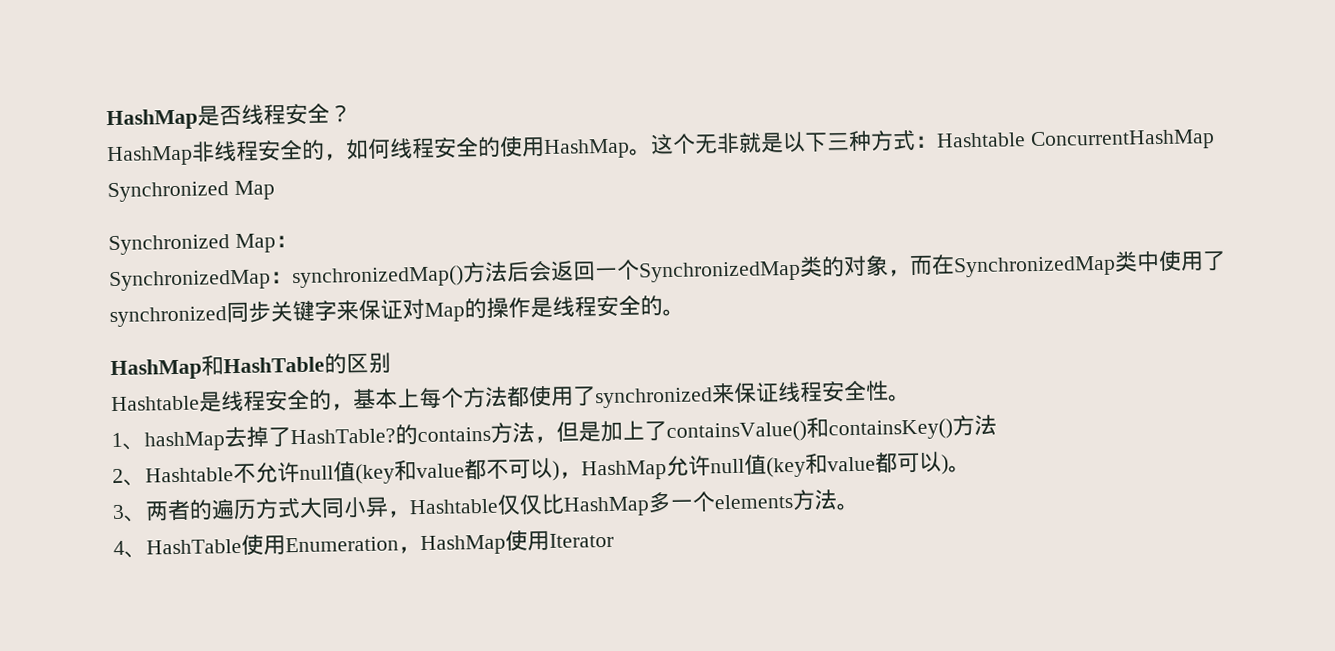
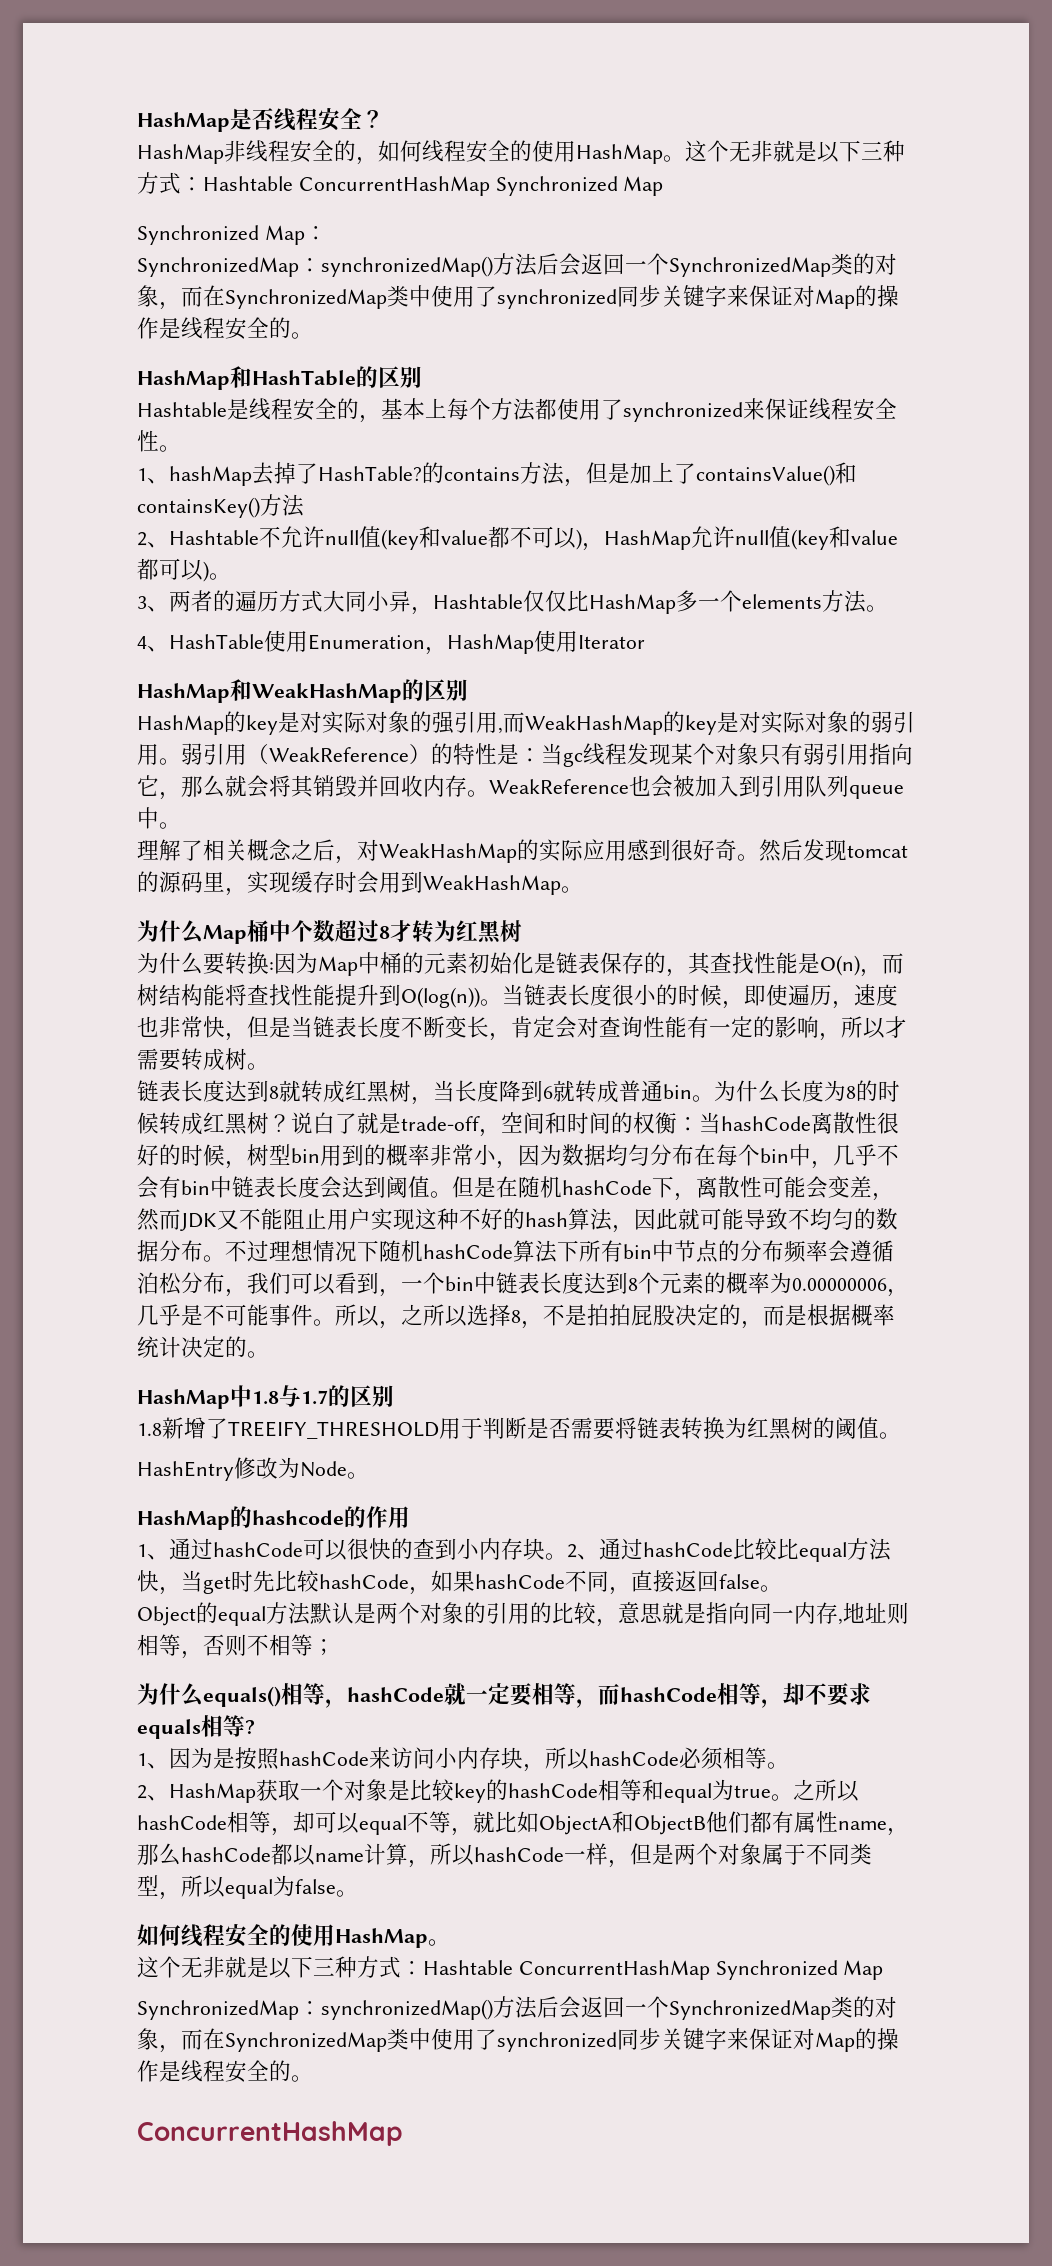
(614, 540) none -> [137,679,468,703] [137,711,915,735] [137,743,913,767] [137,775,904,800] [137,807,181,829] [137,839,908,864] [137,871,583,896] [137,920,522,944] [137,952,904,977] [137,984,898,1009] [137,1016,907,1041] [137,1048,269,1071] [137,1080,900,1105] [137,1112,899,1137] [137,1144,899,1169] [137,1176,894,1201] [137,1208,898,1233] [137,1240,894,1263] [137,1272,909,1297] [137,1304,895,1329] [137,1336,269,1358] [137,1385,394,1409] [137,1417,901,1440] [137,1457,369,1481] [137,1506,410,1530] [137,1538,891,1562] [137,1570,782,1595] [137,1602,909,1627] [137,1634,335,1659] [137,1683,871,1708] [137,1715,255,1739] [137,1747,789,1772] [137,1779,859,1803] [137,1811,909,1836] [137,1843,872,1868] [137,1875,358,1900] [137,1924,450,1948] [137,1956,884,1980] [137,1996,897,2020] [137,2028,899,2053] [137,2060,313,2083] [137,2121,403,2146] // HashMap和WeakHashMap的区别 // HashMap的key是对实际对象的强引用,而WeakHashMap的key是对实际对象的弱引用。弱引用（WeakReference）的特性是：当gc线程发现某个对象只有弱引用指向它，那么就会将其销毁并回收内存。WeakReference也会被加入到引用队列queue中。 // 理解了相关概念之后，对WeakHashMap的实际应用感到很好奇。然后发现tomcat的源码里，实现缓存时会用到WeakHashMap。 // 为什么Map桶中个数超过8才转为红黑树 // 为什么要转换:因为Map中桶的元素初始化是链表保存的，其查找性能是O(n)，而树结构能将查找性能提升到O(log(n))。当链表长度很小的时候，即使遍历，速度也非常快，但是当链表长度不断变长，肯定会对查询性能有一定的影响，所以才需要转成树。 // 链表长度达到8就转成红黑树，当长度降到6就转成普通bin。为什么长度为8的时候转成红黑树？说白了就是trade-off，空间和时间的权衡：当hashCode离散性很好的时候，树型bin用到的概率非常小，因为数据均匀分布在每个bin中，几乎不会有bin中链表长度会达到阈值。但是在随机hashCode下，离散性可能会变差，然而JDK又不能阻止用户实现这种不好的hash算法，因此就可能导致不均匀的数据分布。不过理想情况下随机hashCode算法下所有bin中节点的分布频率会遵循泊松分布，我们可以看到，一个bin中链表长度达到8个元素的概率为0.00000006，几乎是不可能事件。所以，之所以选择8，不是拍拍屁股决定的，而是根据概率统计决定的。 // HashMap中1.8与1.7的区别 // 1.8新增了TREEIFY_THRESHOLD用于判断是否需要将链表转换为红黑树的阈值。 // HashEntry修改为Node。 // HashMap的hashcode的作用 // 1、通过hashCode可以很快的查到小内存块。2、通过hashCode比较比equal方法快，当get时先比较hashCode，如果hashCode不同，直接返回false。 // Object的equal方法默认是两个对象的引用的比较，意思就是指向同一内存,地址则相等，否则不相等； // 为什么equals()相等，hashCode就一定要相等，而hashCode相等，却不要求equals相等? // 1、因为是按照hashCode来访问小内存块，所以hashCode必须相等。 // 2、HashMap获取一个对象是比较key的hashCode相等和equal为true。之所以hashCode相等，却可以equal不等，就比如ObjectA和ObjectB他们都有属性name，那么hashCode都以name计算，所以hashCode一样，但是两个对象属于不同类型，所以equal为false。 // 如何线程安全的使用HashMap。 // 这个无非就是以下三种方式：Hashtable ConcurrentHashMap Synchronized Map // SynchronizedMap：synchronizedMap()方法后会返回一个SynchronizedMap类的对象，而在SynchronizedMap类中使用了synchronized同步关键字来保证对Map的操作是线程安全的。 // ConcurrentHashMap

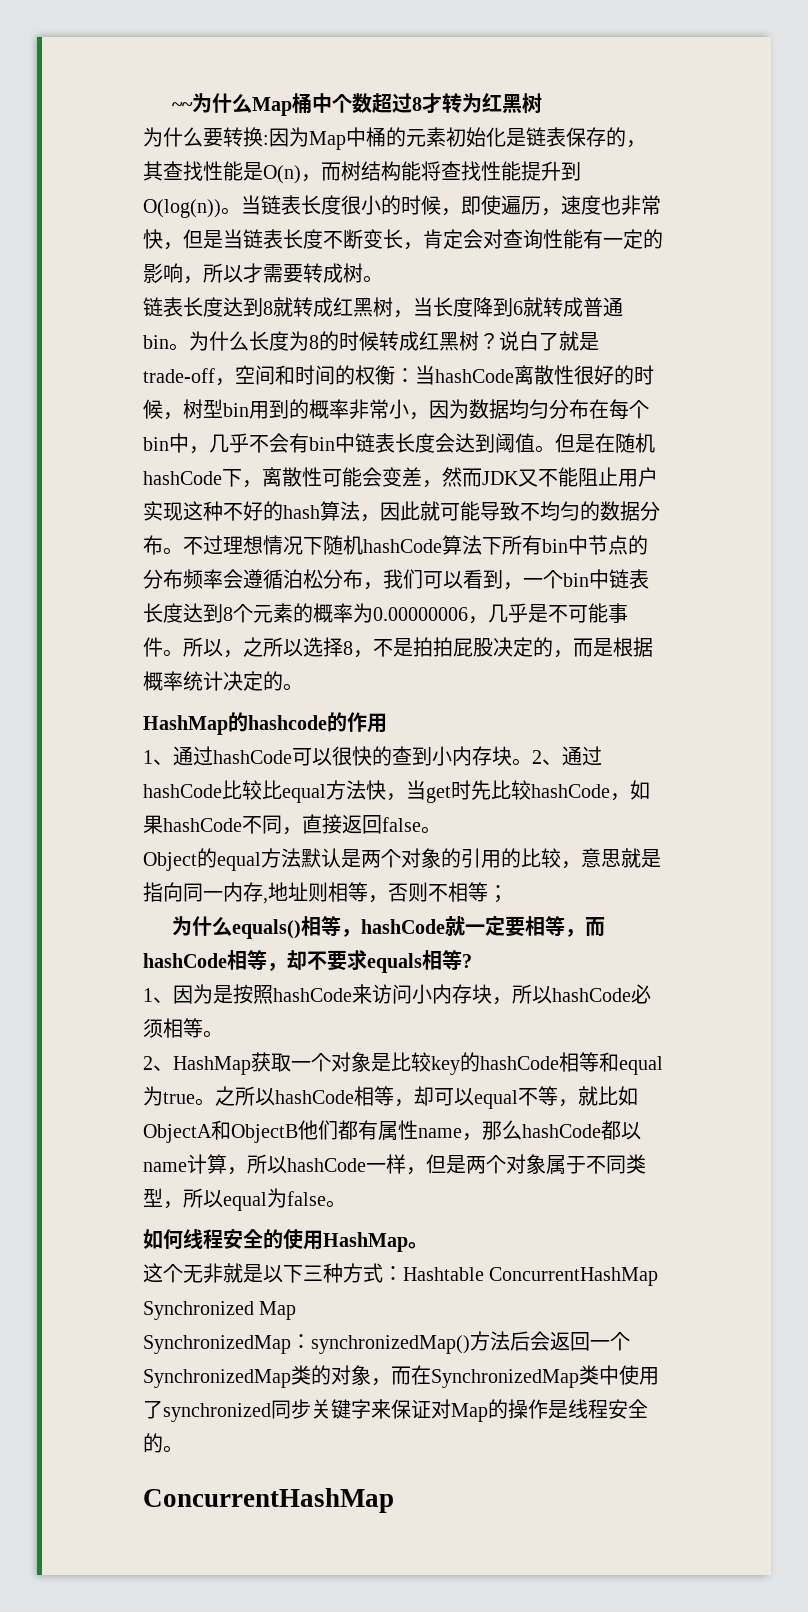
[137,108,384,132] [137,140,905,165] [137,172,664,196] [137,225,327,245] [137,253,897,277] [137,285,899,310] [137,317,313,340] [137,366,422,390] [137,398,897,423] [137,430,181,452] [137,462,857,487] [137,494,304,518] [137,526,898,551] [137,558,231,582] [137,590,888,615] [137,630,645,655] [137,679,468,703] [137,711,915,735] [137,743,913,767] [137,775,904,800] [137,807,181,829] [137,839,908,864] [137,871,583,896] HashMap是否线程安全？ // HashMap非线程安全的，如何线程安全的使用HashMap。这个无非就是以下三种方式：Hashtable ConcurrentHashMap Synchronized Map // Synchronized Map： // SynchronizedMap：synchronizedMap()方法后会返回一个SynchronizedMap类的对象，而在SynchronizedMap类中使用了synchronized同步关键字来保证对Map的操作是线程安全的。 // HashMap和HashTable的区别 // Hashtable是线程安全的，基本上每个方法都使用了synchronized来保证线程安全性。 // 1、hashMap去掉了HashTable?的contains方法，但是加上了containsValue()和containsKey()方法 // 2、Hashtable不允许null值(key和value都不可以)，HashMap允许null值(key和value都可以)。 // 3、两者的遍历方式大同小异，Hashtable仅仅比HashMap多一个elements方法。 // 4、HashTable使用Enumeration，HashMap使用Iterator // HashMap和WeakHashMap的区别 // HashMap的key是对实际对象的强引用,而WeakHashMap的key是对实际对象的弱引用。弱引用（WeakReference）的特性是：当gc线程发现某个对象只有弱引用指向它，那么就会将其销毁并回收内存。WeakReference也会被加入到引用队列queue中。 // 理解了相关概念之后，对WeakHashMap的实际应用感到很好奇。然后发现tomcat的源码里，实现缓存时会用到WeakHashMap。 // -> [171,102,193,111] ~~
[137,1385,394,1409] [137,1417,901,1440] [137,1457,369,1481] // HashMap中1.8与1.7的区别 // 1.8新增了TREEIFY_THRESHOLD用于判断是否需要将链表转换为红黑树的阈值。 // HashEntry修改为Node。 -> (303, 687) none

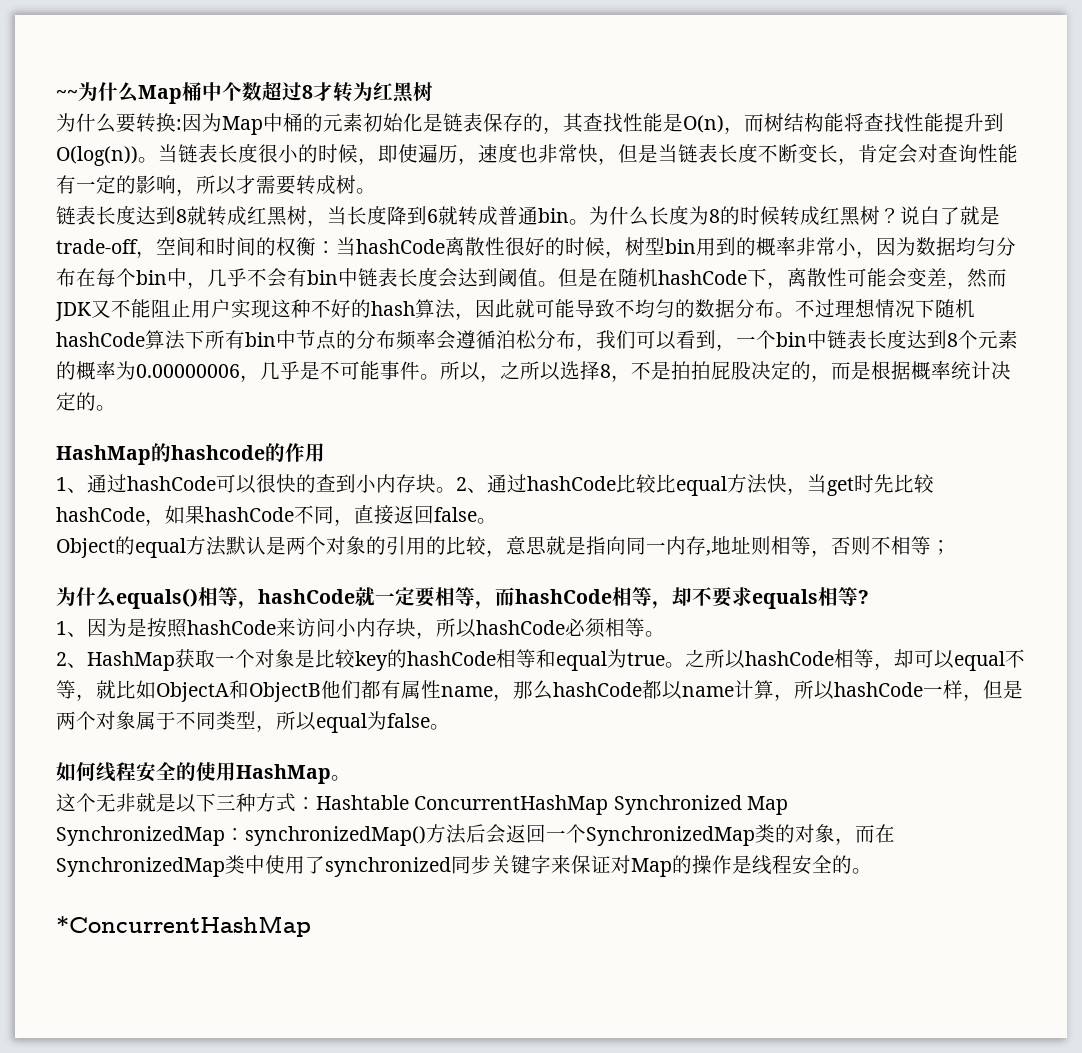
[143,1488,394,1513] ConcurrentHashMap -> [56,916,311,937] *ConcurrentHashMap

